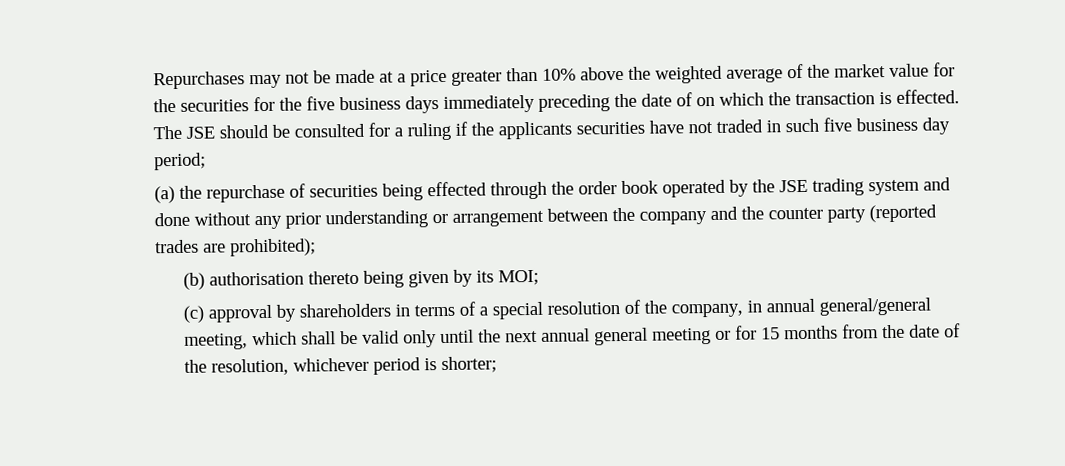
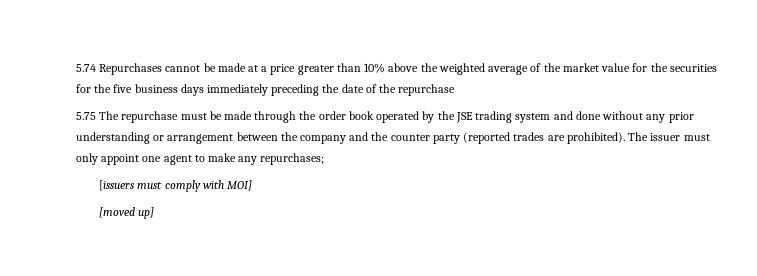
[152,71,310,90] Repurchases may not -> [75,63,201,75] 5.74 Repurchases cannot
[695,89,960,107] [152,117,950,141] [153,152,206,171] [153,181,487,204] on which the transaction is effected. The JSE should be consulted for a ruling if the applicants securities have not traded in such five business day period; // (a) the repurchase of securities being effected -> [379,84,456,96] [75,111,252,123] the repurchase // 5.75 The repurchase must be made
[229,238,316,257] [183,269,540,290] [183,297,932,323] [184,323,962,350] [184,356,498,376] prohibited); // (b) authorisation thereto being given by its MOI; // (c) approval by shareholders in terms of a special resolution of the company, in annual general/general meeting, which shall be valid only until the next annual general meeting or for 15 months from the date of the resolution, whichever period is shorter; -> [566,132,710,144] [75,153,325,165] [99,180,253,192] [99,207,155,219] prohibited). The issuer must only appoint one agent to make any repurchases; // [issuers must comply with MOI] // [moved up]

